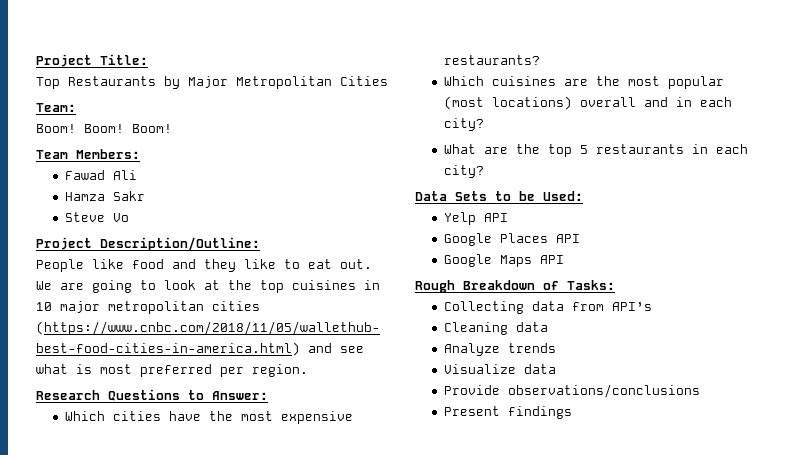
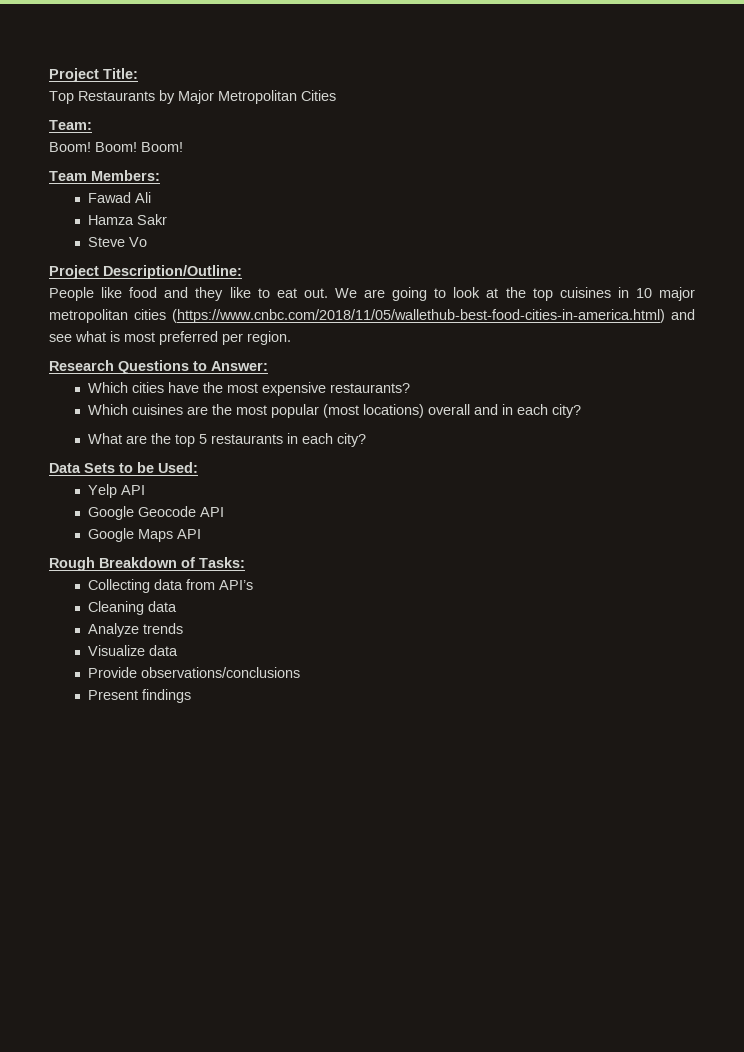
[500,233,549,243] Places -> [138,506,197,517] Geocode

